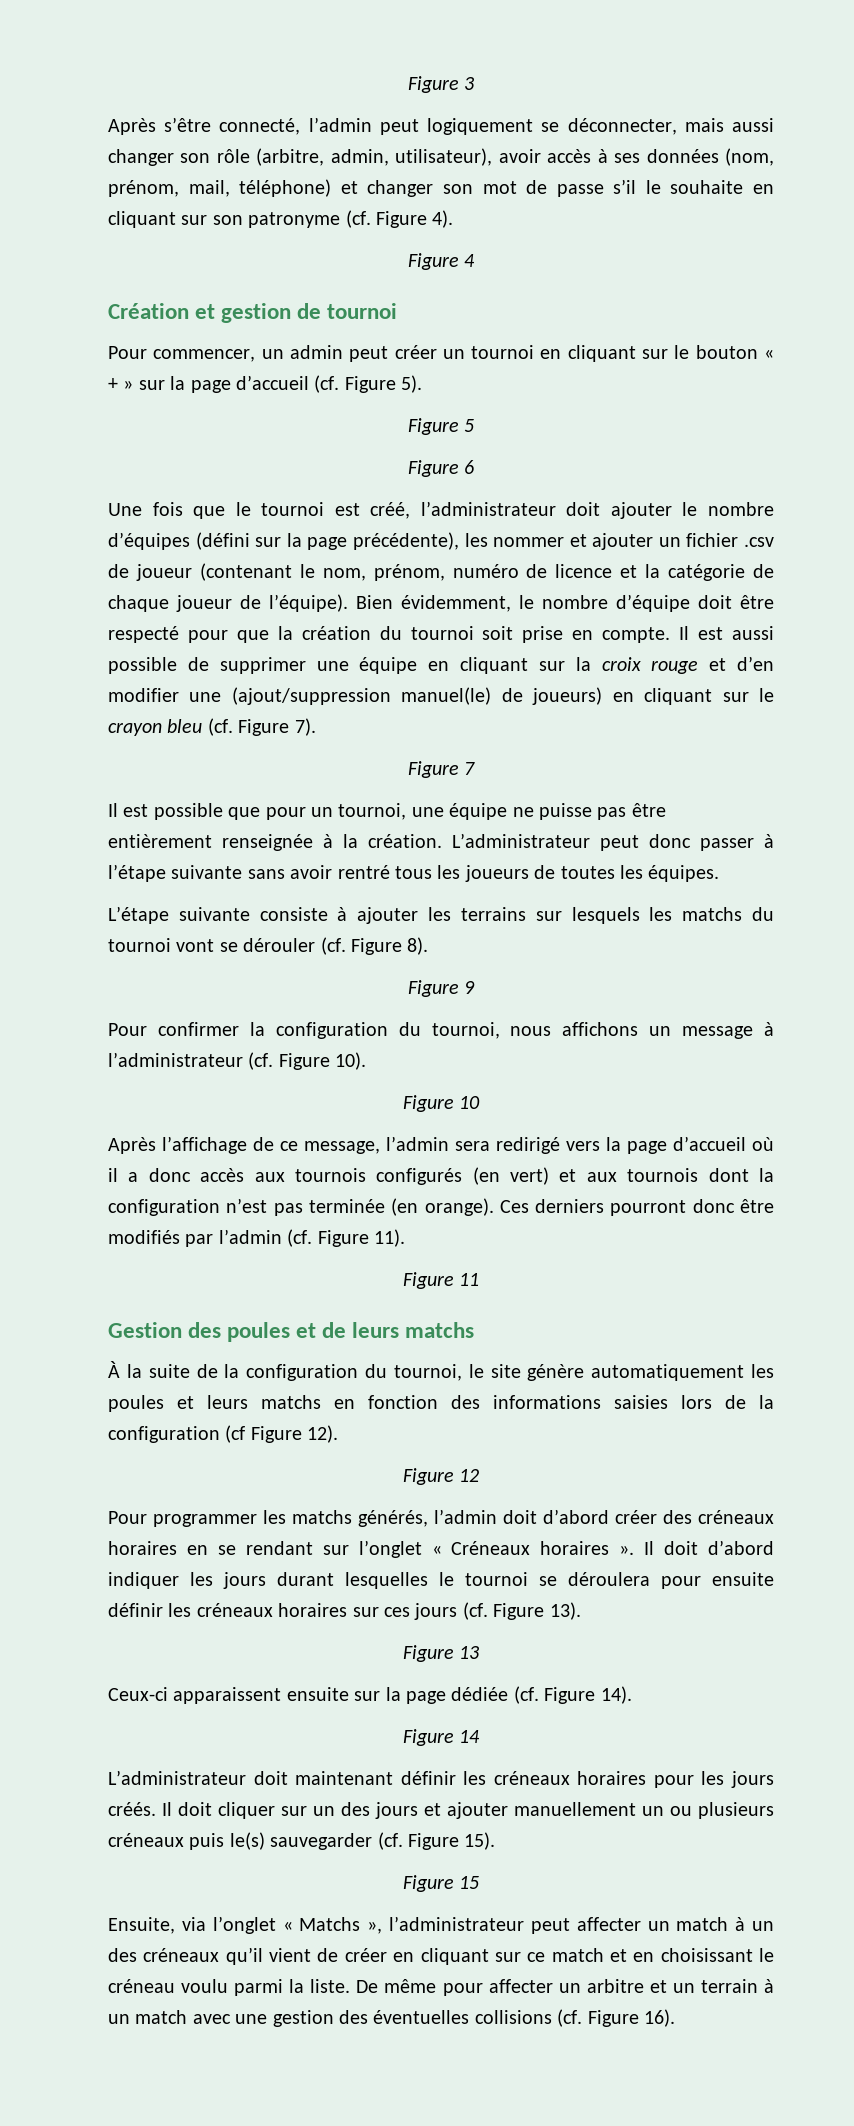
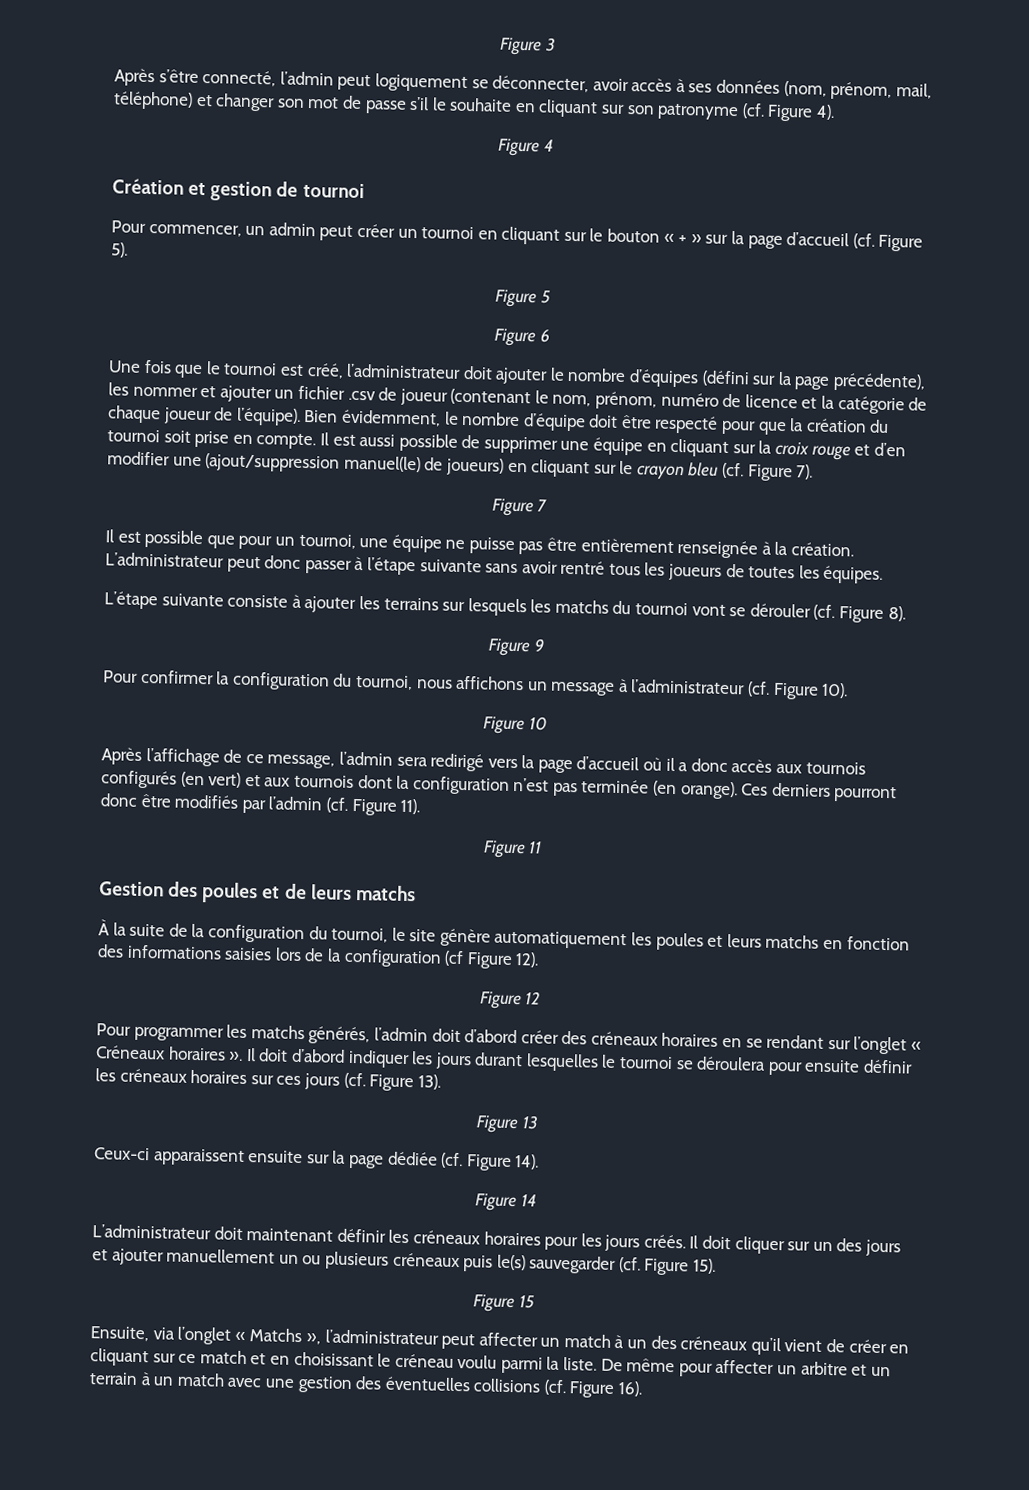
[684,118,774,132] [108,148,493,166] mais aussi changer son rôle (arbitre, admin, utilisateur), -> (590, 84) none

